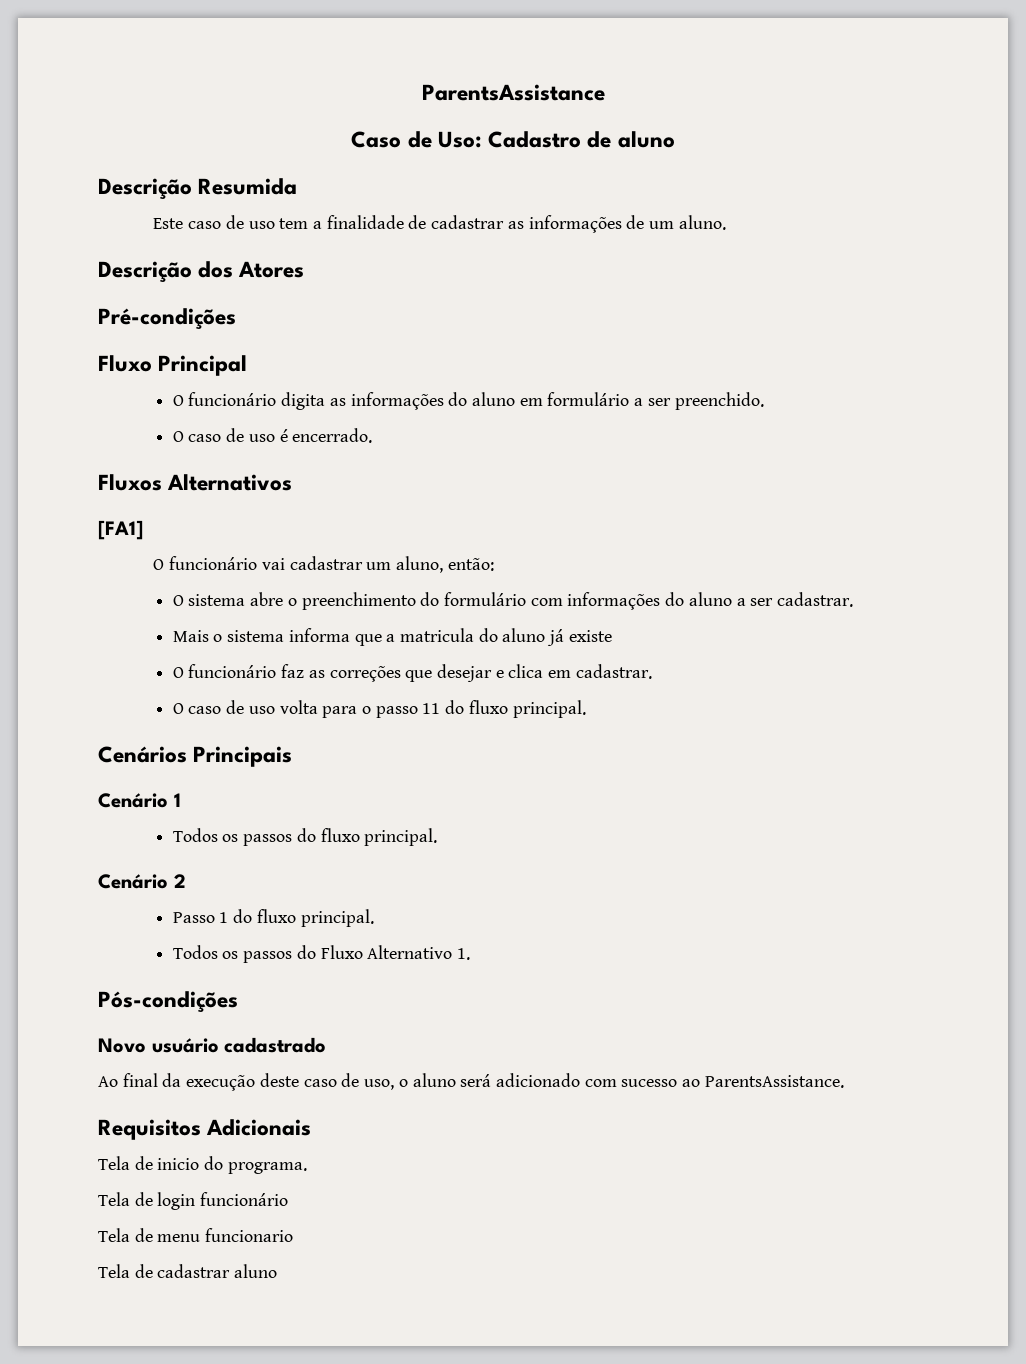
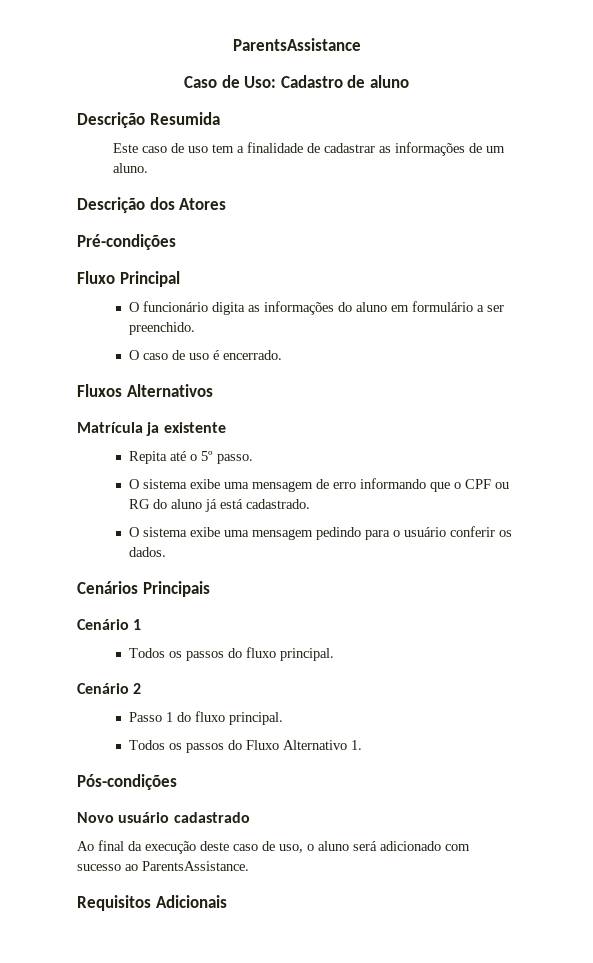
[98,520,143,540] [153,556,494,573] [172,592,854,610] [172,628,475,646] [FA1] // O funcionário vai cadastrar um aluno, então: // O sistema abre o preenchimento do formulário com informações do aluno a ser cadastrar. // Mais o sistema informa que a matricula -> [77,422,226,436] [128,451,253,464] [128,478,509,492] [128,499,150,509] Matrícula ja existente // Repita até o 5º passo. // O sistema exibe uma mensagem de erro informando que o CPF ou RG
[568,630,612,642] [172,664,652,682] [172,700,586,718] existe // O funcionário faz as correções que desejar e clica em cadastrar. // O caso de uso volta para o passo 11 do fluxo principal. -> [219,499,310,509] [128,526,512,540] [128,547,166,557] está cadastrado. // O sistema exibe uma mensagem pedindo para o usuário conferir os dados.
[98,1156,307,1174] [98,1192,289,1210] [98,1228,294,1242] [98,1264,278,1278] // Tela de inicio do programa. // Tela de login funcionário // Tela de menu funcionario // Tela de cadastrar aluno -> (227, 901) none

